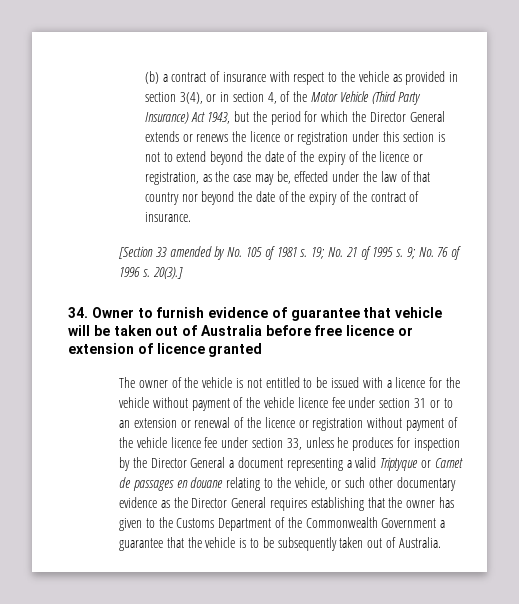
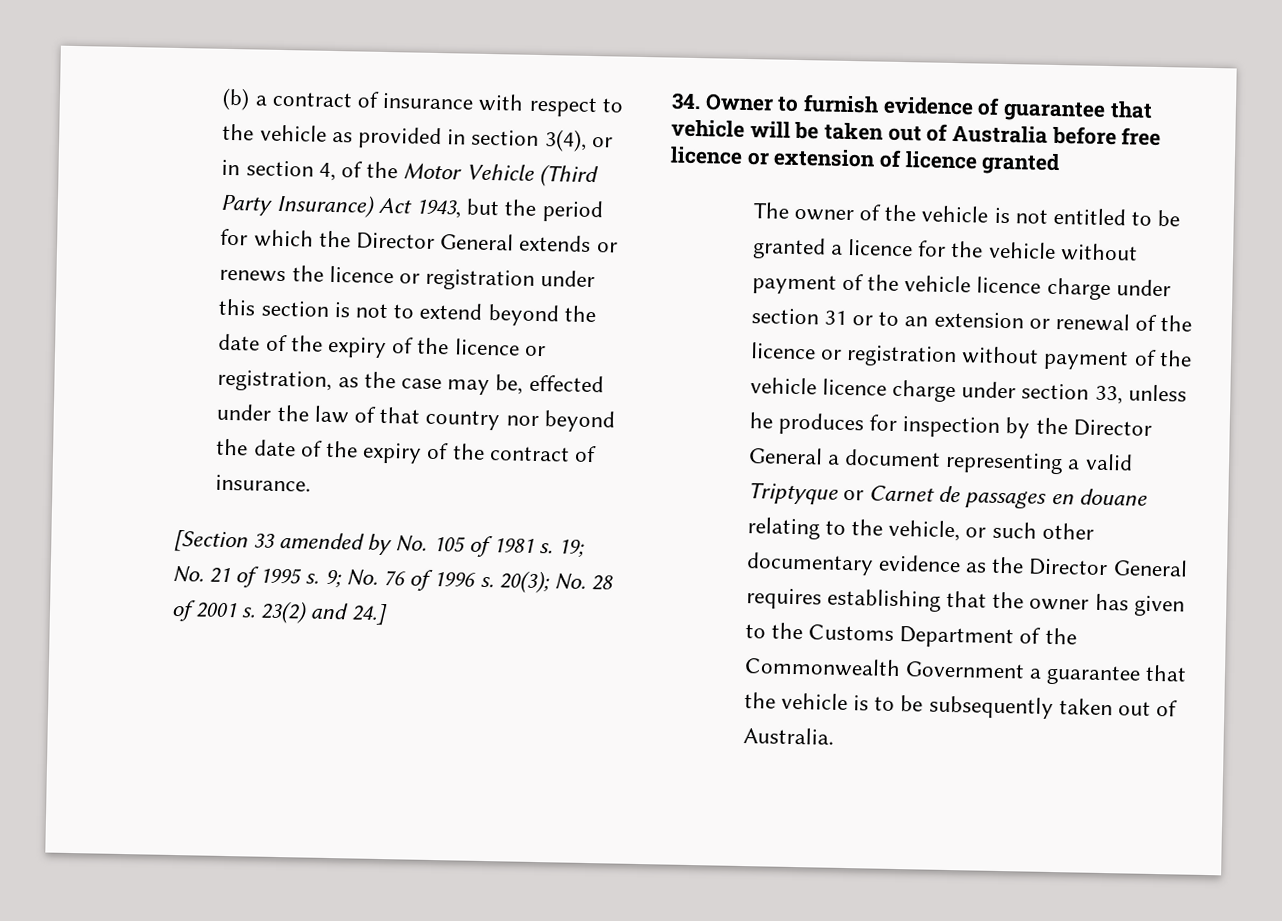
[152,267,183,279] 20(3).] -> [498,570,614,594] [170,599,388,626] 20(3); No. 28 of 2001 s. 23(2) and 24.]
[330,377,383,388] issued with -> [751,237,826,260] granted
[331,397,345,408] fee -> [1046,277,1111,301] charge
[204,437,218,448] fee -> [891,379,956,403] charge

